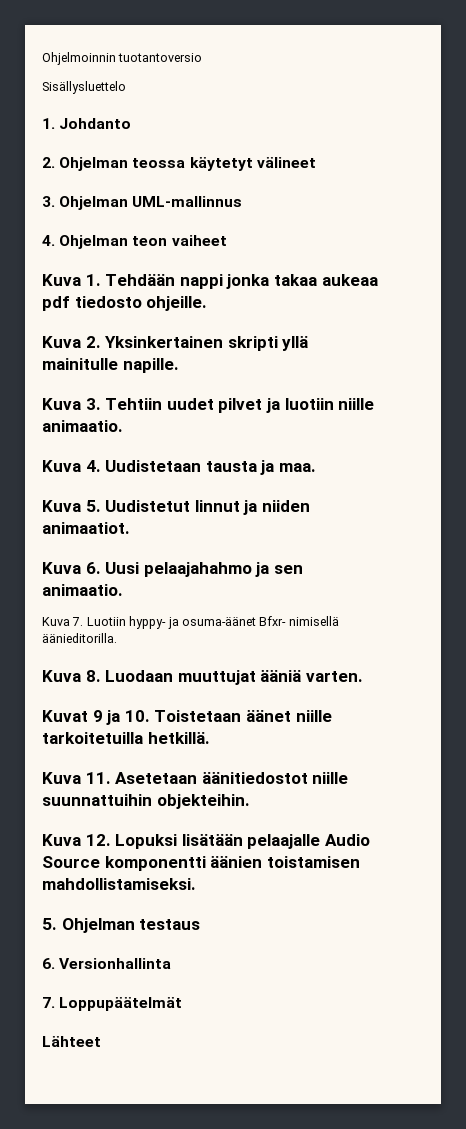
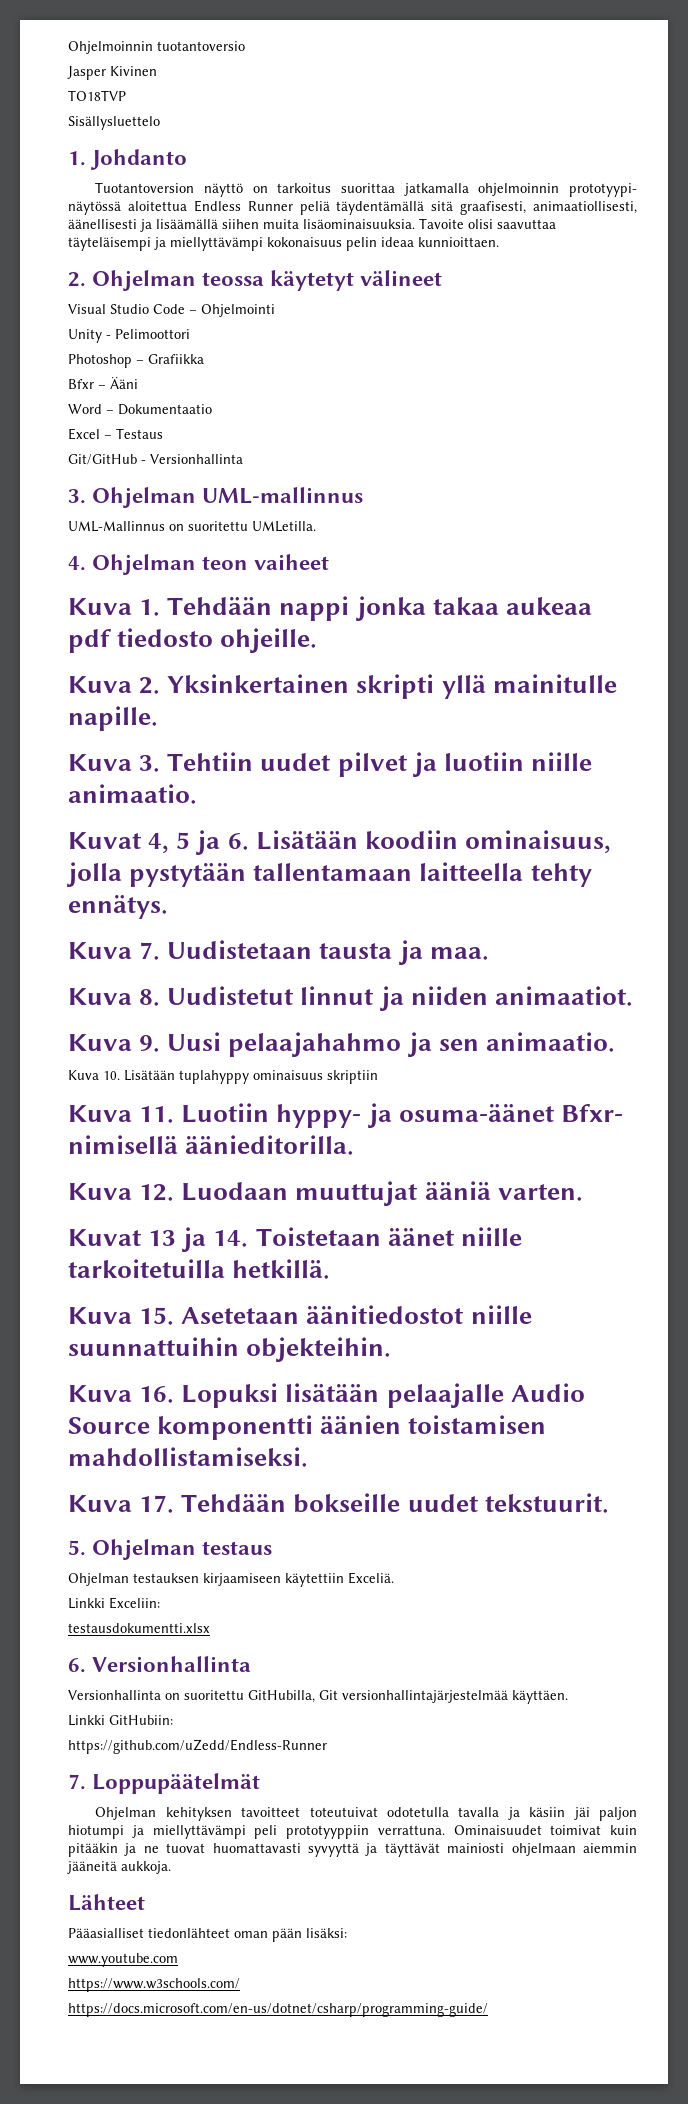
(203, 57) none -> [67,66,157,80] [68,90,126,101] // Jasper Kivinen // TO18TVP
(132, 123) none -> [95,182,637,197] [68,200,637,215] [68,218,556,232] [68,237,499,251] // Tuotantoversion näyttö on tarkoitus suorittaa jatkamalla ohjelmoinnin prototyypi- näytössä aloitettua Endless Runner peliä täydentämällä sitä graafisesti, animaatiollisesti, äänellisesti ja lisäämällä siihen muita lisäominaisuuksia. Tavoite olisi saavuttaa täyteläisempi ja miellyttävämpi kokonaisuus pelin ideaa kunnioittaen.
(316, 162) none -> [68,304,275,317] [68,329,190,343] [68,354,204,368] [68,377,138,389] [68,404,212,415] [68,428,163,440] [68,454,243,465] // Visual Studio Code – Ohjelmointi // Unity - Pelimoottori // Photoshop – Grafiikka // Bfxr – Ääni // Word – Dokumentaatio // Excel – Testaus // Git/GitHub - Versionhallinta
(243, 201) none -> [68,521,316,532] // UML-Mallinnus on suoritettu UMLetilla.
[42,460,101,472] // Kuva 4. -> [68,830,612,855] [67,862,592,887] [68,895,168,919] [68,942,161,960] // Kuvat 4, 5 ja 6. Lisätään koodiin ominaisuus, jolla pystytään tallentamaan laitteella tehty ennätys. // Kuva 7.
[85,500,101,512] 5. -> [139,989,161,1006] 8.
[85,562,101,574] 6. -> [139,1035,161,1052] 9.
[72,617,84,626] 7. -> [103,1070,378,1084] [68,1105,175,1123] 10. Lisätään tuplahyppy ominaisuus skriptiin // Kuva 11.
[85,670,101,682] 8. -> [139,1184,175,1201] 12.
[92,710,150,725] 9 ja 10. -> [148,1227,249,1252] 13 ja 14.
[85,772,111,784] 11. -> [139,1307,175,1325] 15.
[85,834,111,846] 12. -> [139,1386,175,1403] 16.
[42,918,201,933] [42,958,172,969] [42,997,183,1011] [42,1036,101,1047] 5. Ohjelman testaus // 6. Versionhallinta // 7. Loppupäätelmät // Lähteet -> [68,1493,609,1513] [68,1539,273,1560] [68,1572,394,1587] [68,1597,160,1609] [68,1623,210,1633] [68,1656,252,1673] [68,1690,568,1704] [68,1715,173,1726] [68,1739,327,1754] [68,1773,261,1794] [95,1807,637,1821] [68,1825,637,1839] [68,1843,637,1857] [67,1861,171,1874] [68,1894,145,1911] [68,1928,347,1942] [68,1953,178,1967] [68,1978,240,1992] [68,2003,488,2017] Kuva 17. Tehdään bokseille uudet tekstuurit. // 5. Ohjelman testaus // Ohjelman testauksen kirjaamiseen käytettiin Exceliä. // Linkki Exceliin: // testausdokumentti.xlsx // 6. Versionhallinta // Versionhallinta on suoritettu GitHubilla, Git versionhallintajärjestelmää käyttäen. // Linkki GitHubiin: // https://github.com/uZedd/Endless-Runner // 7. Loppupäätelmät // Ohjelman kehityksen tavoitteet toteutuivat odotetulla tavalla ja käsiin jäi paljon hiotumpi ja miellyttävämpi peli prototyyppiin verrattuna. Ominaisuudet toimivat kuin pitääkin ja ne tuovat huomattavasti syvyyttä ja täyttävät mainiosti ohjelmaan aiemmin jääneitä aukkoja. // Lähteet // Pääasialliset tiedonlähteet oman pään lisäksi: // www.youtube.com // https://www.w3schools.com/ // https://docs.microsoft.com/en-us/dotnet/csharp/programming-guide/

